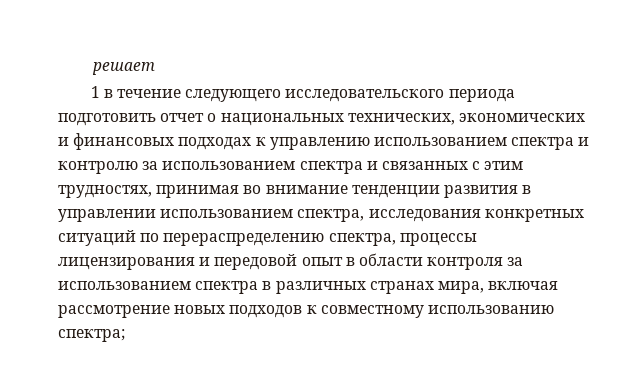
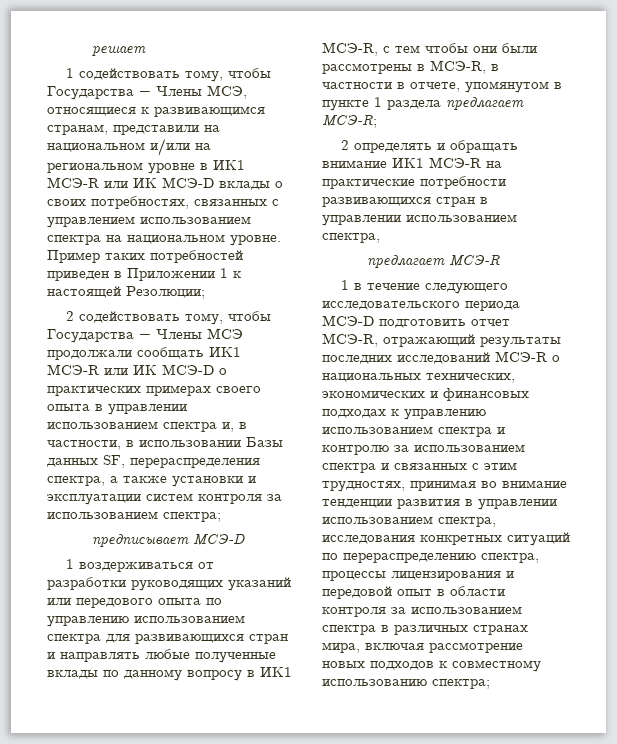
(155, 68) none -> [66,68,272,82] [47,85,247,100] [47,106,265,117] [47,124,220,135] [47,138,211,156] [47,160,245,174] [47,177,283,190] [47,196,279,209] [47,216,251,228] [47,234,281,246] [47,250,243,263] [47,268,242,281] [47,286,205,299] [66,311,272,325] [47,328,243,343] [47,347,241,360] [47,364,227,375] [47,385,261,396] [47,404,187,415] [47,421,247,432] [47,437,283,450] [47,455,260,468] [47,476,256,487] [47,493,282,505] [47,511,221,522] [91,534,245,548] [66,559,215,572] [47,577,291,591] [47,598,222,608] [47,615,245,627] [47,634,288,644] [47,649,276,663] [47,667,292,681] [322,42,537,56] [322,60,499,74] [322,81,562,93] [322,97,524,111] [322,115,377,128] [341,140,519,153] [322,157,502,168] [322,176,506,189] [322,197,488,207] [322,214,517,226] [322,233,380,243] [366,255,500,269] // 1 содействовать тому, чтобы Государства − Члены МСЭ, относящиеся к развивающимся странам, представили на национальном и/или на региональном уровне в ИК1 МСЭ-R или ИК МСЭ-D вклады о своих потребностях, связанных с управлением использованием спектра на национальном уровне. Пример таких потребностей приведен в Приложении 1 к настоящей Резолюции; // 2 содействовать тому, чтобы Государства − Члены МСЭ продолжали сообщать ИК1 МСЭ-R или ИК МСЭ-D о практических примерах своего опыта в управлении использованием спектра и, в частности, в использовании Базы данных SF, перераспределения спектра, а также установки и эксплуатации систем контроля за использованием спектра; // предписывает МСЭ-D // 1 воздерживаться от разработки руководящих указаний или передового опыта по управлению использованием спектра для развивающихся стран и направлять любые полученные вклады по данному вопросу в ИК1 МСЭ-R, c тем чтобы они были рассмотрены в МСЭ-R, в частности в отчете, упомянутом в пункте 1 раздела предлагает МСЭ-R; // 2 определять и обращать внимание ИК1 МСЭ-R на практические потребности развивающихся стран в управлении использованием спектра, // предлагает МСЭ-R
(515, 95) none -> [322,315,374,326] МСЭ-D
(205, 117) none -> [322,333,561,348] [322,351,547,364] МСЭ-R, отражающий результаты последних исследований МСЭ-R

